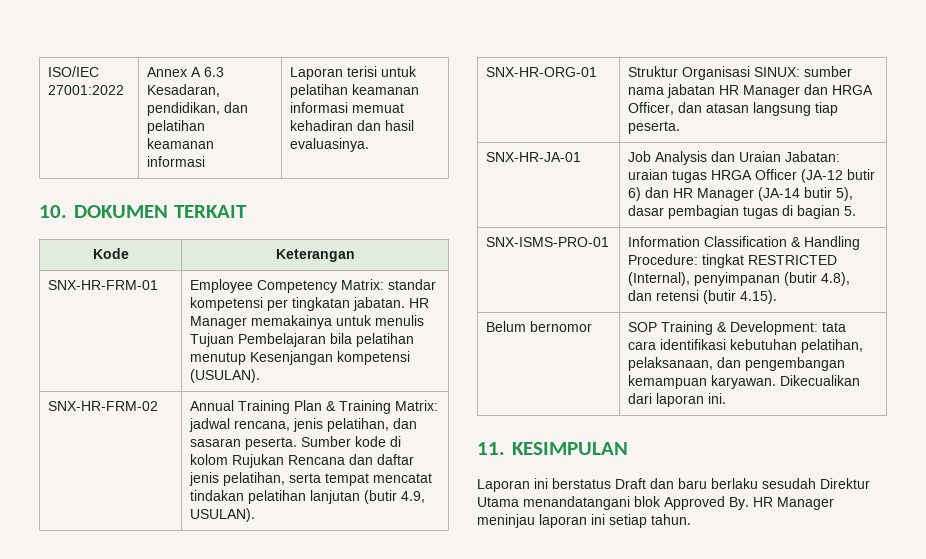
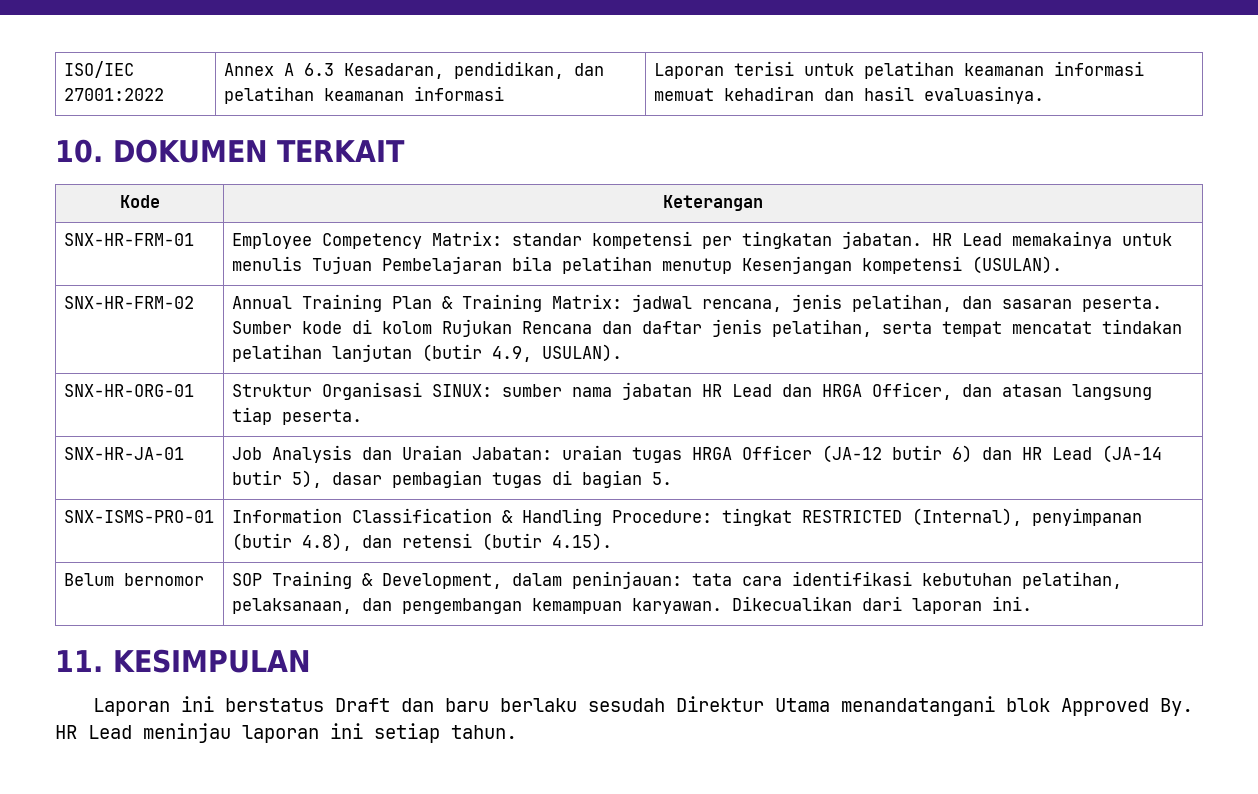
[190,316,248,329] Manager -> [961,233,1002,246] Lead
[743,85,801,98] Manager -> [731,384,772,397] Lead
[697,188,755,201] Manager -> [1051,447,1092,460] Lead
[730,321,819,335] Development: -> [381,571,682,589] Development, dalam peninjauan:
[777,497,834,510] Manager -> [88,725,132,739] Lead

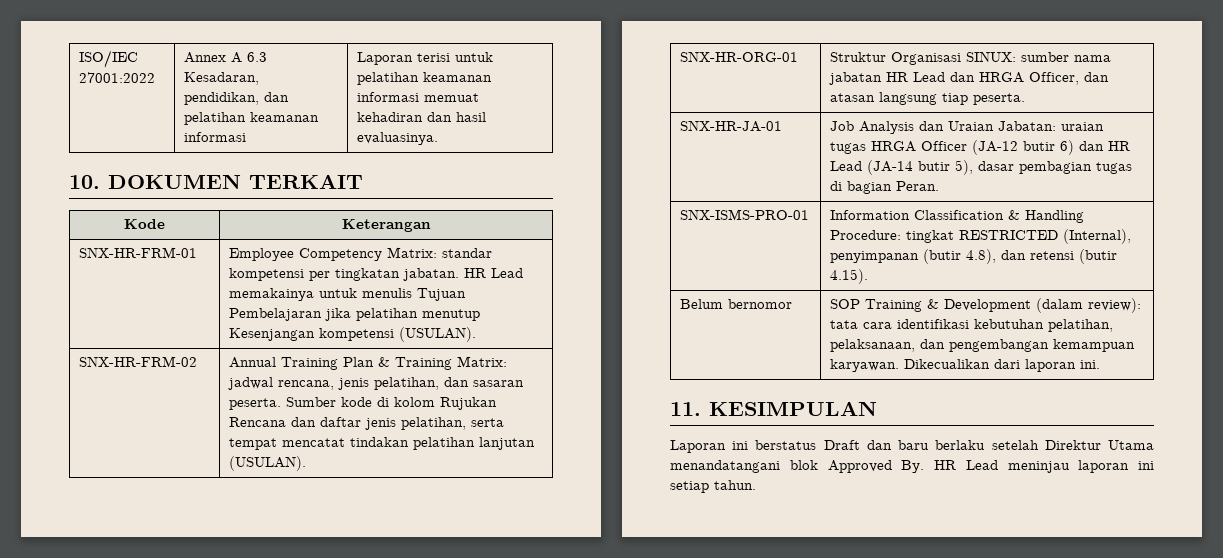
[511,256,552,271] bila -> [325,308,352,321] jika
[421,344,622,362] (butir 4.9, USULAN). -> [229,456,307,471] (USULAN).
[651,472,672,485] 5. -> [896,181,940,191] Peran.
[381,571,682,589] Development, dalam peninjauan: -> [944,298,1142,313] Development (dalam review):
[587,698,665,712] sesudah -> [991,440,1039,450] setelah

